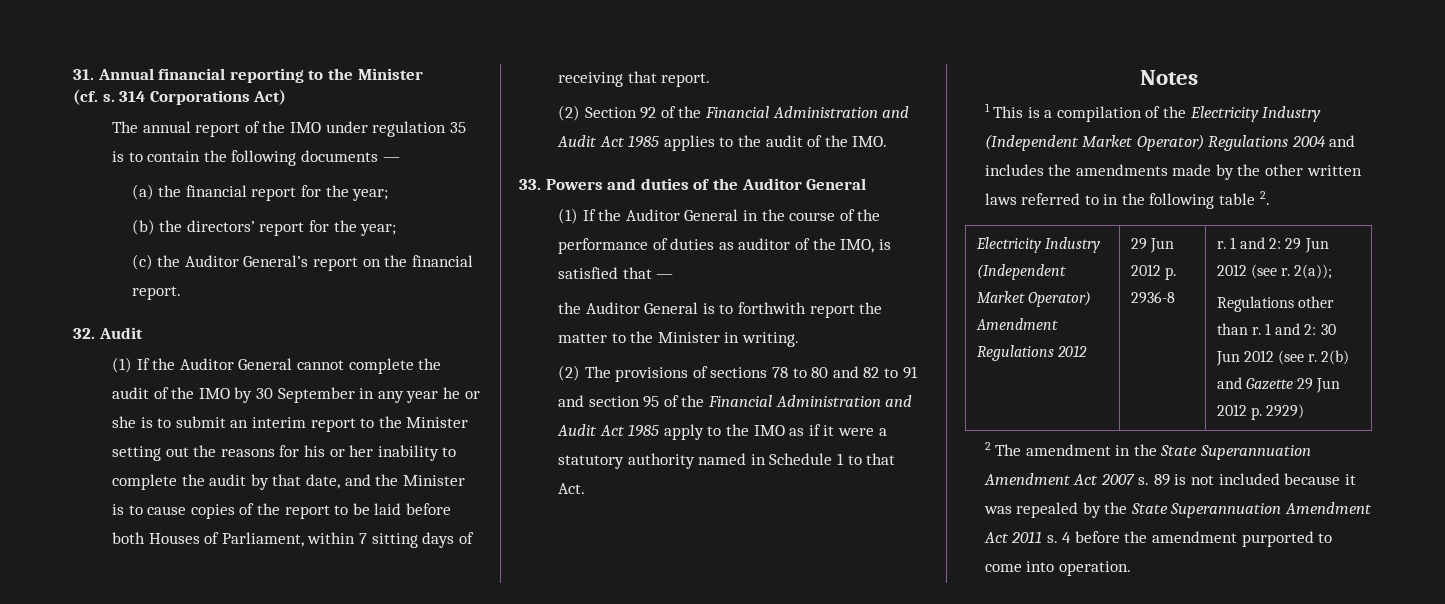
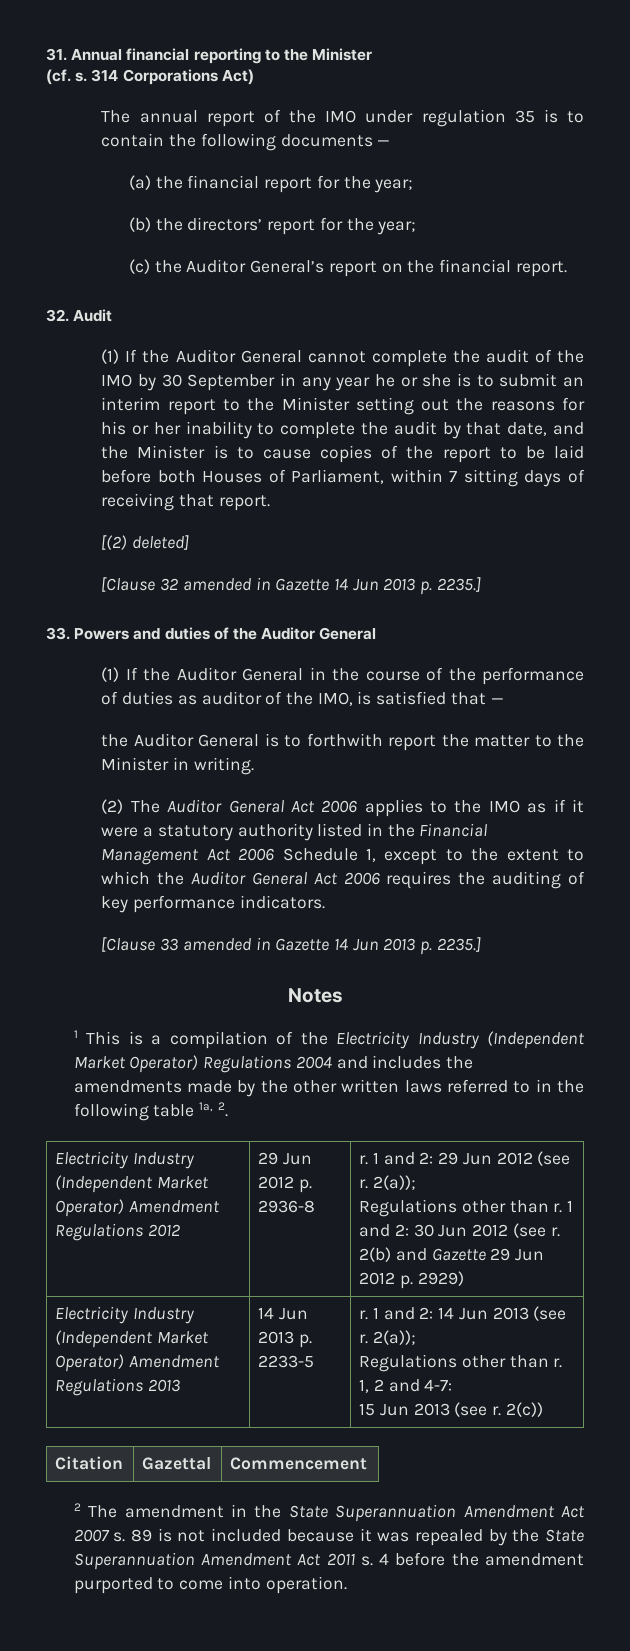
[558,105,910,121] [557,135,888,151] (2) Section 92 of the Financial Administration and Audit Act 1985 applies to the audit of the IMO. -> [101,535,190,550] [101,577,481,595] [(2) deleted] // [Clause 32 amended in Gazette 14 Jun 2013 p. 2235.]
[615,366,918,382] [558,395,913,408] [557,424,704,440] provisions of sections 78 to 80 and 82 to 91 and section 95 of the Financial Administration and Audit Act 1985 apply -> [167,799,423,817] Auditor General Act 2006 applies
[698,453,896,465] [558,483,586,494] named in Schedule 1 to that Act. -> [317,823,488,837] [101,848,584,865] [101,871,585,889] [101,895,325,913] [101,937,481,955] listed in the Financial Management Act 2006 Schedule 1, except to the extent to which the Auditor General Act 2006 requires the auditing of key performance indicators. // [Clause 33 amended in Gazette 14 Jun 2013 p. 2235.]
(1256, 199) none -> [199,1102,214,1112] 1a,
(1305, 411) none -> [55,1306,194,1324] [55,1330,209,1348] [55,1354,220,1372] [55,1378,180,1396] [258,1307,308,1320] [258,1331,312,1348] [258,1355,315,1368] [359,1306,567,1321] [359,1330,416,1345] [359,1354,563,1372] [359,1379,453,1393] [359,1402,543,1417] [55,1456,124,1470] [142,1457,212,1470] [230,1457,368,1470] // Electricity Industry (Independent Market Operator) Amendment Regulations 2013 | 14 Jun 2013 p. 2233-5 | r. 1 and 2: 14 Jun 2013 (see r. 2(a)); // Regulations other than r. 1, 2 and 4-7: // 15 Jun 2013 (see r. 2(c)) // Citation | Gazettal | Commencement

